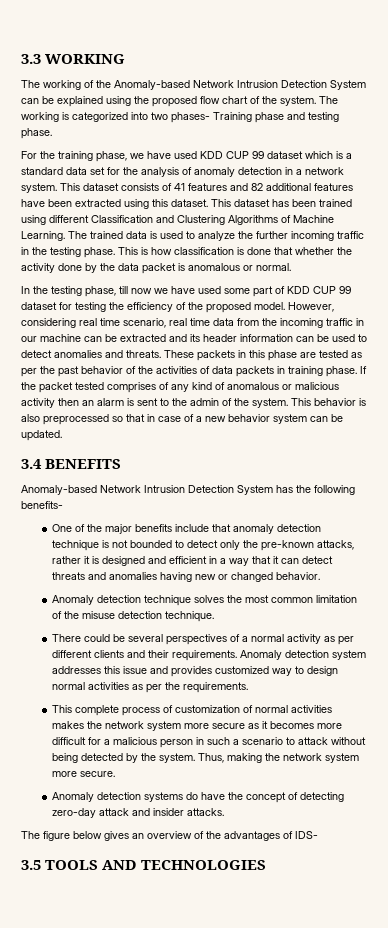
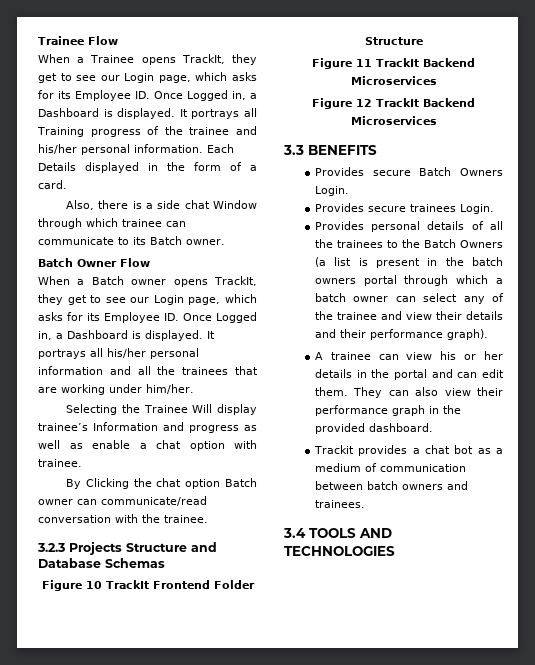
[21,54,126,64] [21,80,366,90] [21,96,338,107] [21,112,339,123] [21,128,52,139] [21,151,352,162] [21,167,344,177] [21,183,353,193] [21,199,352,209] [21,215,334,225] [21,231,364,241] [21,247,352,258] [21,263,291,274] [21,286,351,297] [21,302,334,313] [21,318,364,328] [21,334,367,342] [21,350,362,361] [21,366,367,377] [21,382,339,393] [21,398,366,408] [21,414,343,425] [21,430,62,441] [21,459,122,469] [21,485,355,495] [21,501,63,509] [52,524,322,534] [52,540,355,551] [52,556,334,566] [52,572,321,582] [52,595,358,606] [52,611,215,622] [52,634,355,645] [52,650,367,661] [52,666,339,677] [52,682,249,693] [52,705,333,716] [52,721,343,731] [52,737,367,748] [52,753,360,763] [52,771,116,777] [52,792,345,803] [52,808,225,818] [21,831,318,841] [21,860,41,870] 3.3 WORKING // The working of the Anomaly-based Network Intrusion Detection System can be explained using the proposed flow chart of the system. The working is categorized into two phases- Training phase and testing phase. // For the training phase, we have used KDD CUP 99 dataset which is a standard data set for the analysis of anomaly detection in a network system. This dataset consists of 41 features and 82 additional features have been extracted using this dataset. This dataset has been trained using different Classification and Clustering Algorithms of Machine Learning. The trained data is used to analyze the further incoming traffic in the testing phase. This is how classification is done that whether the activity done by the data packet is anomalous or normal. // In the testing phase, till now we have used some part of KDD CUP 99 dataset for testing the efficiency of the proposed model. However, considering real time scenario, real time data from the incoming traffic in our machine can be extracted and its header information can be used to detect anomalies and threats. These packets in this phase are tested as per the past behavior of the activities of data packets in training phase. If the packet tested comprises of any kind of anomalous or malicious activity then an alarm is sent to the admin of the system. This behavior is also preprocessed so that in case of a new behavior system can be updated. // 3.4 BENEFITS // Anomaly-based Network Intrusion Detection System has the following benefits- // One of the major benefits include that anomaly detection technique is not bounded to detect only the pre-known attacks, rather it is designed and efficient in a way that it can detect threats and anomalies having new or changed behavior. // Anomaly detection technique solves the most common limitation of the misuse detection technique. // There could be several perspectives of a normal activity as per different clients and their requirements. Anomaly detection system addresses this issue and provides customized way to design normal activities as per the requirements. // This complete process of customization of normal activities makes the network system more secure as it becomes more difficult for a malicious person in such a scenario to attack without being detected by the system. Thus, making the network system more secure. // Anomaly detection systems do have the concept of detecting zero-day attack and insider attacks. // The figure below gives an overview of the advantages of IDS- // 3.5 -> [38,36,118,45] [38,54,257,65] [38,72,257,83] [38,90,257,101] [38,108,257,119] [37,126,257,137] [38,144,234,155] [38,162,257,173] [38,180,67,189] [66,200,257,210] [38,218,186,229] [38,236,225,245] [38,258,150,267] [38,276,258,287] [38,294,257,305] [38,312,257,323] [38,330,215,341] [38,348,199,359] [38,366,258,375] [38,384,194,395] [66,404,257,415] [38,422,257,433] [38,440,257,451] [38,459,82,467] [66,478,257,489] [38,496,207,506] [38,514,208,523] [37,541,217,555] [38,558,165,568] [41,580,255,591] [364,37,423,45] [312,58,475,69] [350,76,437,85] [312,98,475,109] [350,116,437,125] [283,145,377,155] [314,167,503,176] [314,186,349,196] [314,203,494,214] [314,221,503,232] [314,239,503,248] [314,257,503,268] [314,275,503,286] [314,293,504,304] [314,311,503,320] [314,329,488,340] [314,351,503,360] [314,369,504,380] [314,387,503,398] [314,405,461,416] [314,423,433,434] [313,445,503,456] [314,463,466,472] [314,481,468,490] [314,500,365,508] [283,528,306,538] Trainee Flow // When a Trainee opens TrackIt, they get to see our Login page, which asks for its Employee ID. Once Logged in, a Dashboard is displayed. It portrays all Training progress of the trainee and his/her personal information. Each Details displayed in the form of a card. // Also, there is a side chat Window through which trainee can communicate to its Batch owner. // Batch Owner Flow // When a Batch owner opens TrackIt, they get to see our Login page, which asks for its Employee ID. Once Logged in, a Dashboard is displayed. It portrays all his/her personal information and all the trainees that are working under him/her. // Selecting the Trainee Will display trainee’s Information and progress as well as enable a chat option with trainee. // By Clicking the chat option Batch owner can communicate/read conversation with the trainee. // 3.2.3 Projects Structure and Database Schemas // Figure 10 TrackIt Frontend Folder Structure // Figure 11 TrackIt Backend Microservices // Figure 12 TrackIt Backend Microservices // 3.3 BENEFITS // Provides secure Batch Owners Login. // Provides secure trainees Login. // Provides personal details of all the trainees to the Batch Owners (a list is present in the batch owners portal through which a batch owner can select any of the trainee and view their details and their performance graph). // A trainee can view his or her details in the portal and can edit them. They can also view their performance graph in the provided dashboard. // Trackit provides a chat bot as a medium of communication between batch owners and trainees. // 3.4

